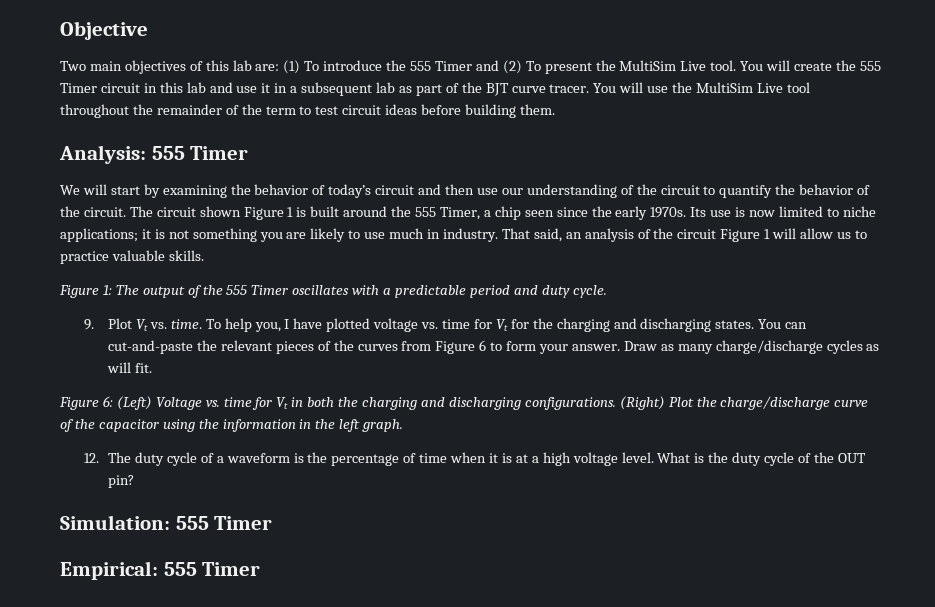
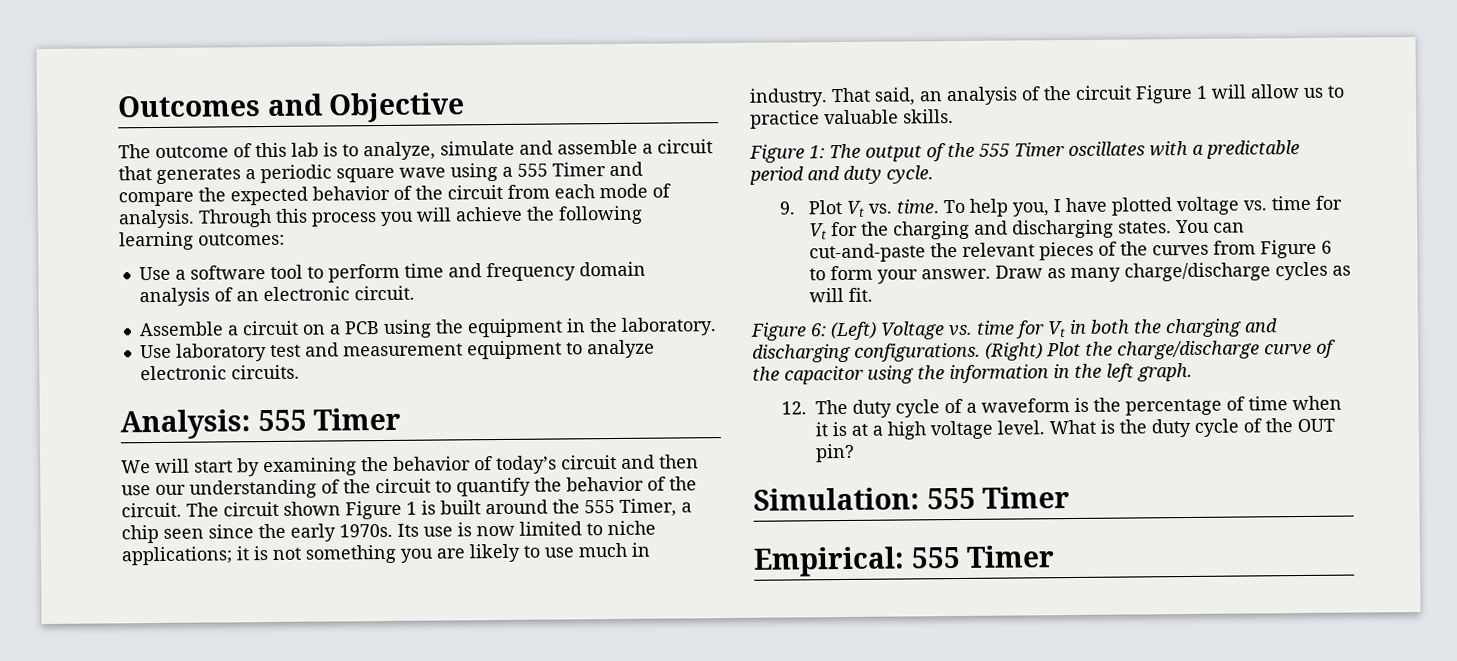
(60, 30) none -> [117,93,323,118] Outcomes and
[60,60,881,74] [60,82,810,96] [60,104,555,118] Two main objectives of this lab are: (1) To introduce the 555 Timer and (2) To present the MultiSim Live tool. You will create the 555 Timer circuit in this lab and use it in a subsequent lab as part of the BJT curve tracer. You will use the MultiSim Live tool throughout the remainder of the term to test circuit ideas before building them. -> [118,139,713,161] [118,161,643,184] [118,183,671,207] [118,205,643,229] [119,231,285,251] [138,261,646,283] [138,285,415,307] [138,317,717,339] [139,339,655,362] [139,364,300,381] The outcome of this lab is to analyze, simulate and assemble a circuit that generates a periodic square wave using a 555 Timer and compare the expected behavior of the circuit from each mode of analysis. Through this process you will achieve the following learning outcomes: // Use a software tool to perform time and frequency domain analysis of an electronic circuit. // Assemble a circuit on a PCB using the equipment in the laboratory. // Use laboratory test and measurement equipment to analyze electronic circuits.

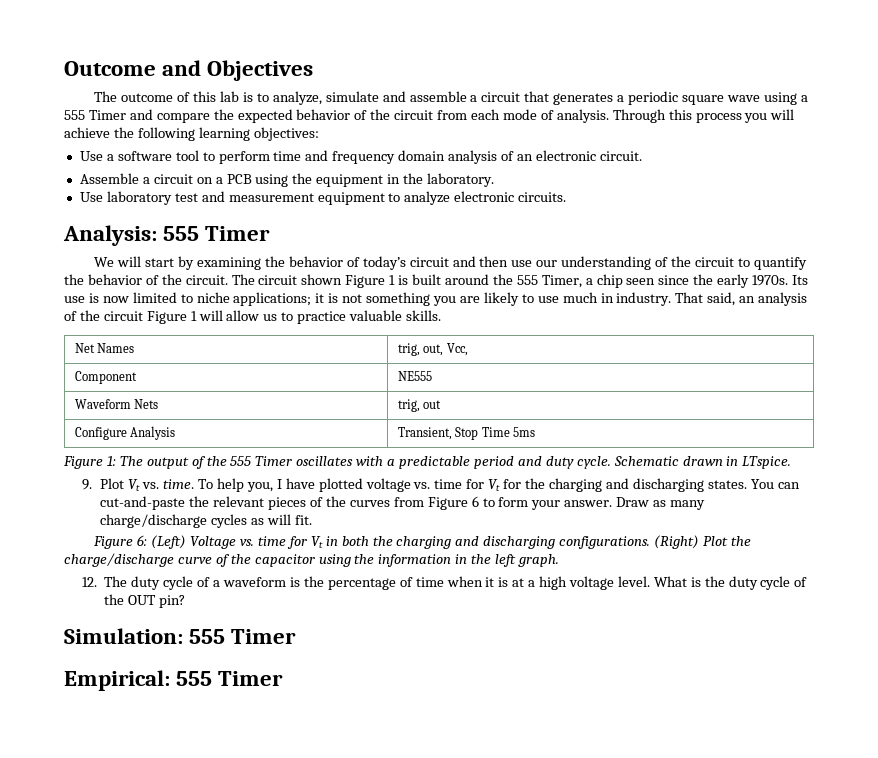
[117,92,466,123] Outcomes and Objective -> [64,60,314,81] Outcome and Objectives
[198,232,285,246] outcomes: -> [253,127,319,141] objectives:
(954, 116) none -> [74,343,135,353] [397,343,468,356] [74,371,137,384] [397,371,432,381] [74,399,159,409] [397,399,442,412] [74,426,176,440] [397,427,536,440] // Net Names | trig, out, Vcc, // Component | NE555 // Waveform Nets | trig, out // Configure Analysis | Transient, Stop Time 5ms
(934, 174) none -> [613,456,792,469] Schematic drawn in LTspice.

